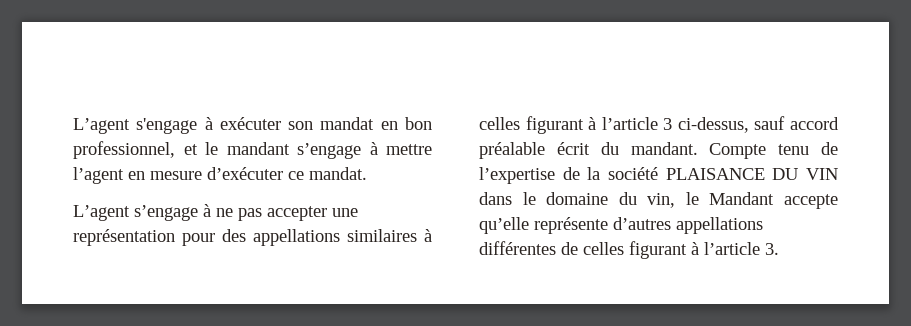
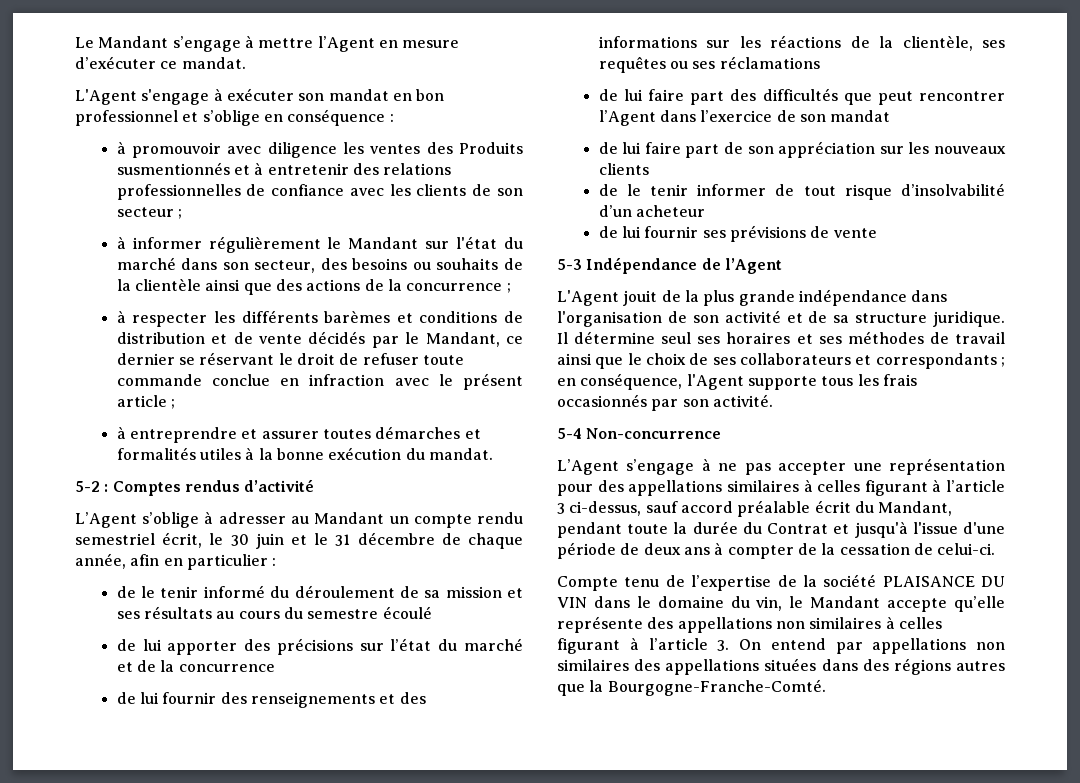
[73,118,130,134] L’agent -> [75,35,460,52] [75,56,246,69] [75,89,137,105] Le Mandant s’engage à mettre l’Agent en mesure d’exécuter ce mandat. // L'Agent
[73,141,432,159] [73,167,367,184] [73,205,130,221] professionnel, et le mandant s’engage à mettre l’agent en mesure d’exécuter ce mandat. // L’agent -> [75,109,394,126] [116,141,523,158] [116,162,452,175] [116,184,523,200] [116,207,183,219] [116,236,524,253] [116,257,523,273] [116,279,511,295] [116,310,524,327] [116,331,523,348] [116,352,464,365] [116,373,524,390] [116,395,176,409] [116,426,481,443] [116,447,493,460] [75,479,315,496] [75,511,523,528] [75,532,523,549] [75,553,277,570] [116,585,523,598] [116,606,432,619] [116,638,523,655] [116,660,275,672] [116,692,426,708] [598,35,1006,51] [598,56,820,73] [598,88,1005,105] [598,110,891,126] [598,141,1006,158] [598,163,649,175] [598,183,1005,200] [598,205,706,217] [598,225,877,242] [557,257,782,274] [557,289,948,306] [557,310,1005,327] [557,331,1005,344] [557,353,1005,369] [557,373,917,390] [557,394,773,411] [557,428,722,439] [557,459,619,475] professionnel et s’oblige en conséquence : // à promouvoir avec diligence les ventes des Produits susmentionnés et à entretenir des relations professionnelles de confiance avec les clients de son secteur ; // à informer régulièrement le Mandant sur l'état du marché dans son secteur, des besoins ou souhaits de la clientèle ainsi que des actions de la concurrence ; // à respecter les différents barèmes et conditions de distribution et de vente décidés par le Mandant, ce dernier se réservant le droit de refuser toute commande conclue en infraction avec le présent article ; // à entreprendre et assurer toutes démarches et formalités utiles à la bonne exécution du mandat. // 5-2 : Comptes rendus d’activité // L’Agent s’oblige à adresser au Mandant un compte rendu semestriel écrit, le 30 juin et le 31 décembre de chaque année, afin en particulier : // de le tenir informé du déroulement de sa mission et ses résultats au cours du semestre écoulé // de lui apporter des précisions sur l’état du marché et de la concurrence // de lui fournir des renseignements et des informations sur les réactions de la clientèle, ses requêtes ou ses réclamations // de lui faire part des difficultés que peut rencontrer l’Agent dans l’exercice de son mandat // de lui faire part de son appréciation sur les nouveaux clients // de le tenir informer de tout risque d’insolvabilité d’un acheteur // de lui fournir ses prévisions de vente // 5-3 Indépendance de l’Agent // L'Agent jouit de la plus grande indépendance dans l'organisation de son activité et de sa structure juridique. Il détermine seul ses horaires et ses méthodes de travail ainsi que le choix de ses collaborateurs et correspondants ; en conséquence, l'Agent supporte tous les frais occasionnés par son activité. // 5-4 Non-concurrence // L’Agent
[630,142,698,155] mandant. -> [878,501,953,516] [557,521,1005,538] [557,542,996,559] Mandant, pendant toute la durée du Contrat et jusqu'à l'issue d'une période de deux ans à compter de la cessation de celui-ci. //
[613,217,763,234] [479,241,578,255] d’autres appellations différentes de -> [647,616,895,633] des appellations non similaires à
(779, 249) none -> [739,638,1005,654] [557,658,1006,675] [557,679,826,696] On entend par appellations non similaires des appellations situées dans des régions autres que la Bourgogne-Franche-Comté.

